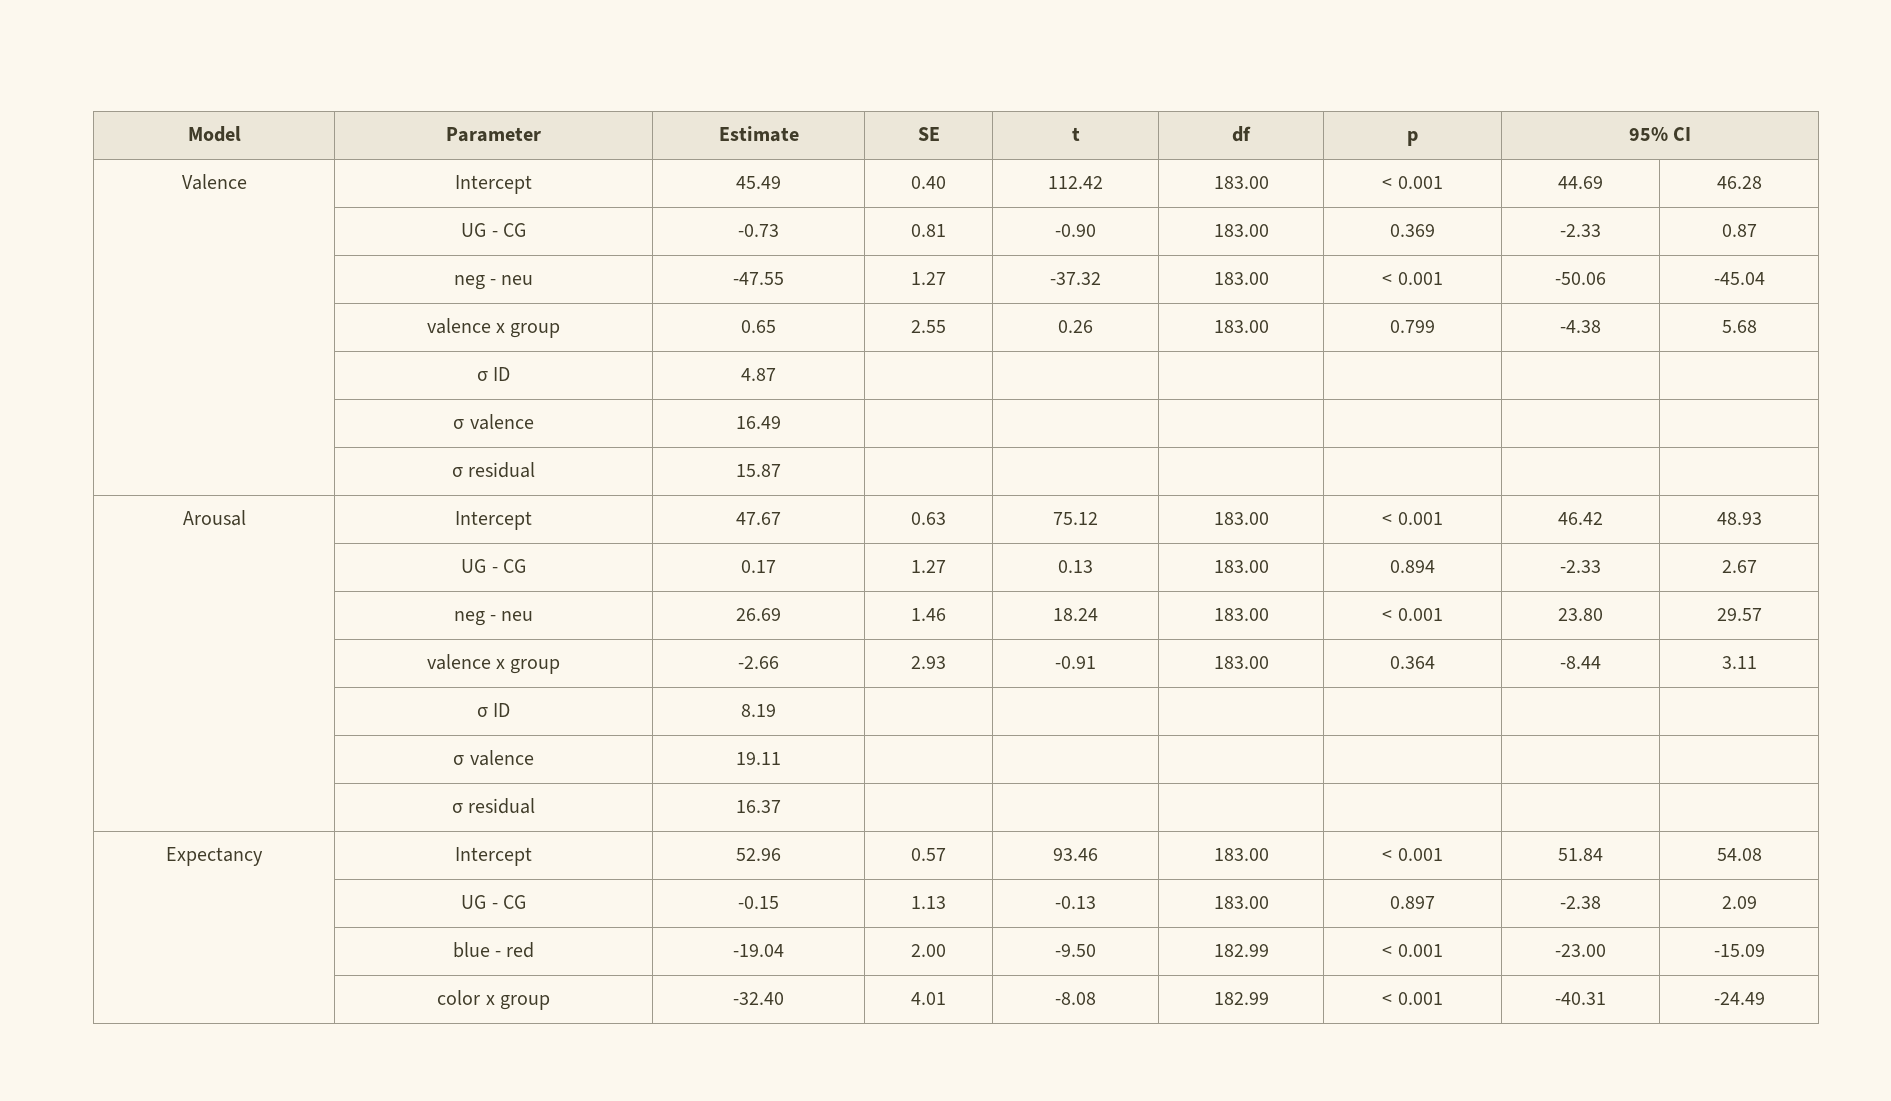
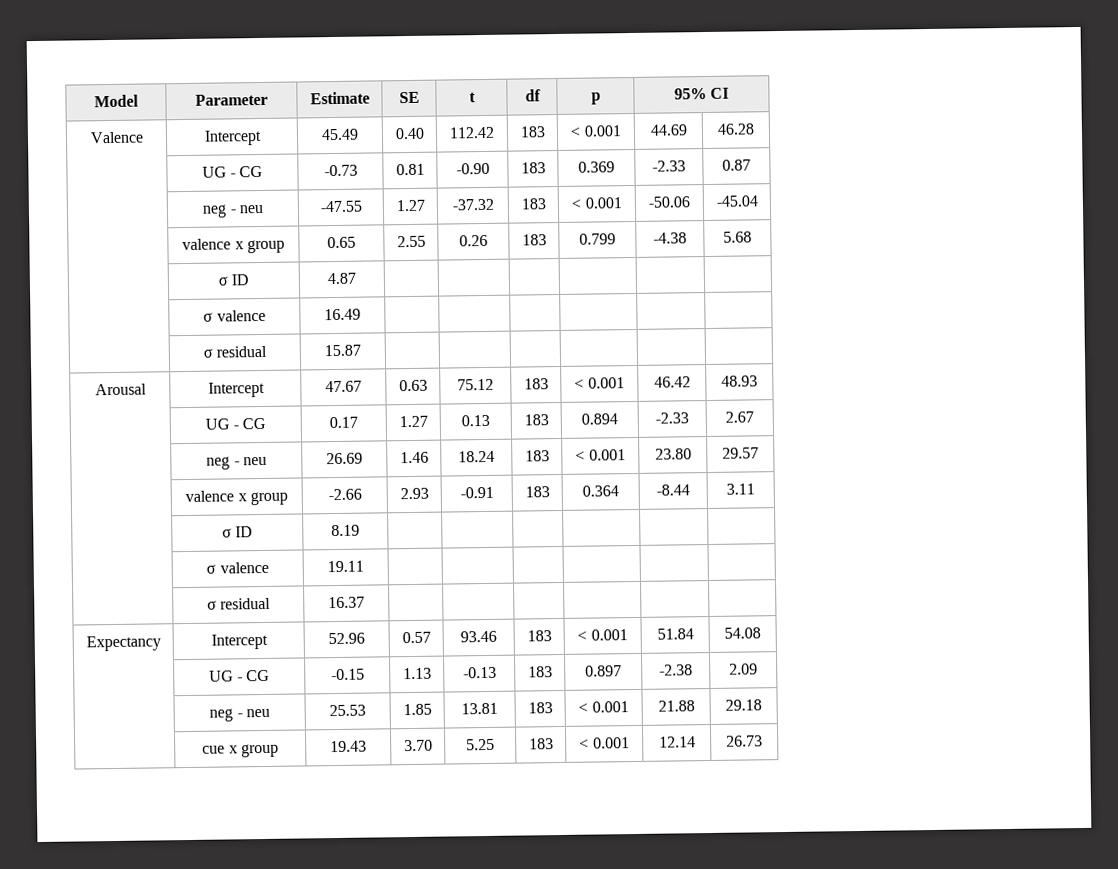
[1213,176,1269,189] 183.00 -> [519,126,546,138] 183
[1213,224,1269,237] 183.00 -> [520,162,546,174] 183
[1213,272,1269,285] 183.00 -> [520,198,546,210] 183
[1213,320,1269,333] 183.00 -> [521,234,547,246] 183
[1213,512,1269,525] 183.00 -> [523,378,549,390] 183
[1213,560,1269,573] 183.00 -> [523,414,549,426] 183
[1213,608,1269,621] 183.00 -> [524,450,550,462] 183
[1213,656,1269,669] 183.00 -> [524,486,550,498] 183
[1213,848,1269,861] 183.00 -> [526,630,552,642] 183
[1213,896,1269,909] 183.00 -> [527,666,553,678] 183
[452,942,535,958] [733,944,784,957] [911,944,946,957] [1055,944,1096,957] [1213,944,1269,957] [1382,944,1443,957] [1555,944,1606,957] [1713,944,1765,957] [437,990,550,1010] [733,992,784,1005] [911,992,946,1005] [1055,992,1096,1005] [1213,992,1269,1005] [1382,992,1443,1005] [1555,992,1606,1005] [1713,992,1765,1005] blue - red | -19.04 | 2.00 | -9.50 | 182.99 | < 0.001 | -23.00 | -15.09 // | color x group | -32.40 | 4.01 | -8.08 | 182.99 | < 0.001 | -40.31 | -24.49 -> [209,708,270,722] [329,704,366,717] [402,703,432,716] [461,702,499,715] [527,702,553,714] [578,701,629,713] [657,700,695,712] [725,699,762,711] [202,743,279,758] [330,740,367,753] [403,739,433,752] [466,738,496,751] [528,738,554,750] [579,737,630,749] [658,736,696,748] [726,735,763,747] neg - neu | 25.53 | 1.85 | 13.81 | 183 | < 0.001 | 21.88 | 29.18 // | cue x group | 19.43 | 3.70 | 5.25 | 183 | < 0.001 | 12.14 | 26.73

